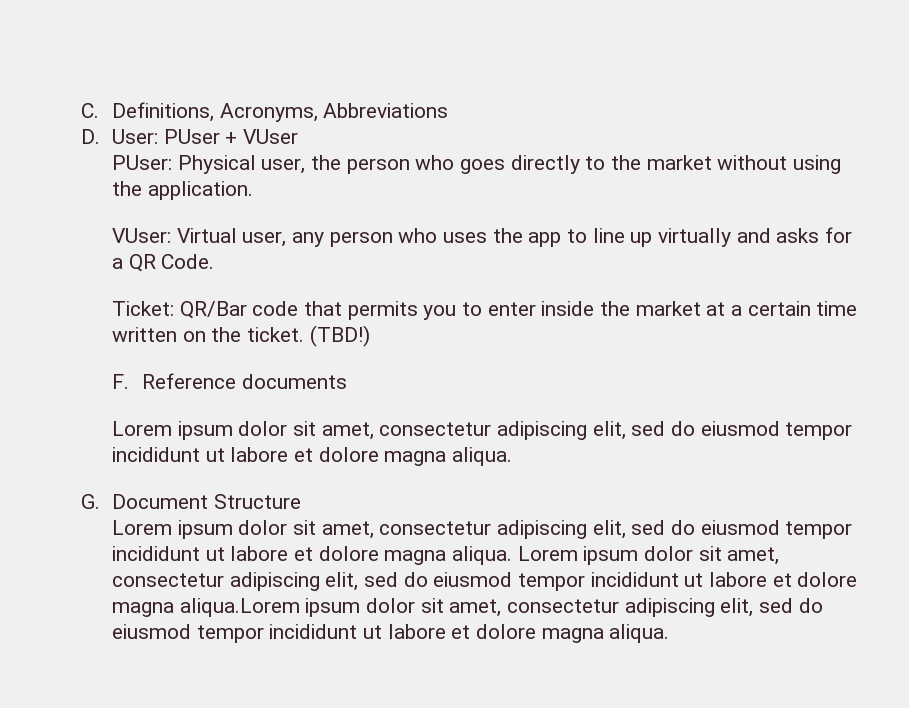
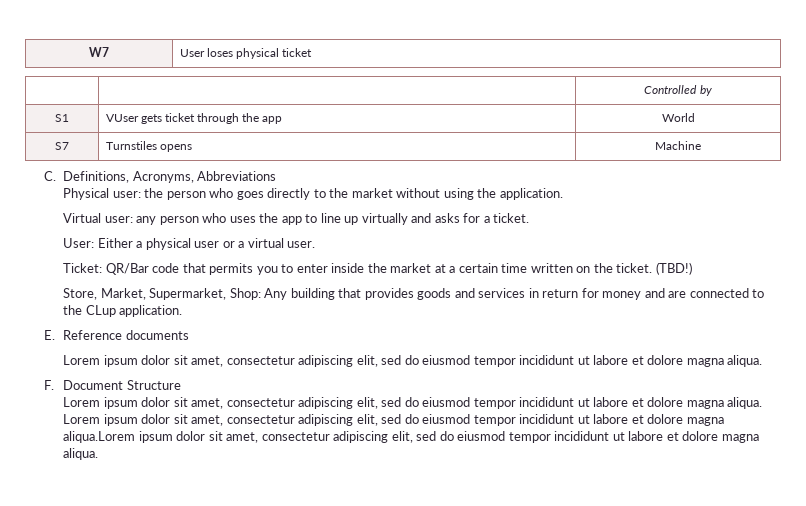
[81,102,449,122] [81,129,298,144] [111,155,306,174] C. Definitions, Acronyms, Abbreviations // D. User: PUser + VUser // PUser: Physical user, -> [89,47,109,57] [179,48,313,59] [644,85,712,96] [55,114,69,122] [105,113,283,124] [661,113,695,122] [55,142,69,150] [105,141,192,152] [655,141,701,150] [44,171,277,183] [63,188,141,200] W7 | User loses physical ticket // | | Controlled by // S1 | VUser gets ticket through the app | World // S7 | Turnstiles opens | Machine // C. Definitions, Acronyms, Abbreviations // Physical user:
[111,228,287,247] VUser: Virtual user, -> [63,213,133,223] Virtual user:
[128,254,215,272] QR Code. -> [493,213,530,223] [63,238,316,250] ticket. // User: Either a physical user or a virtual user.
[111,374,129,389] F. -> [63,288,765,300] [63,305,183,317] [44,330,56,340] Store, Market, Supermarket, Shop: Any building that provides goods and services in return for money and are connected to the CLup application. // E.
[81,494,101,509] G. -> [44,380,55,390] F.

